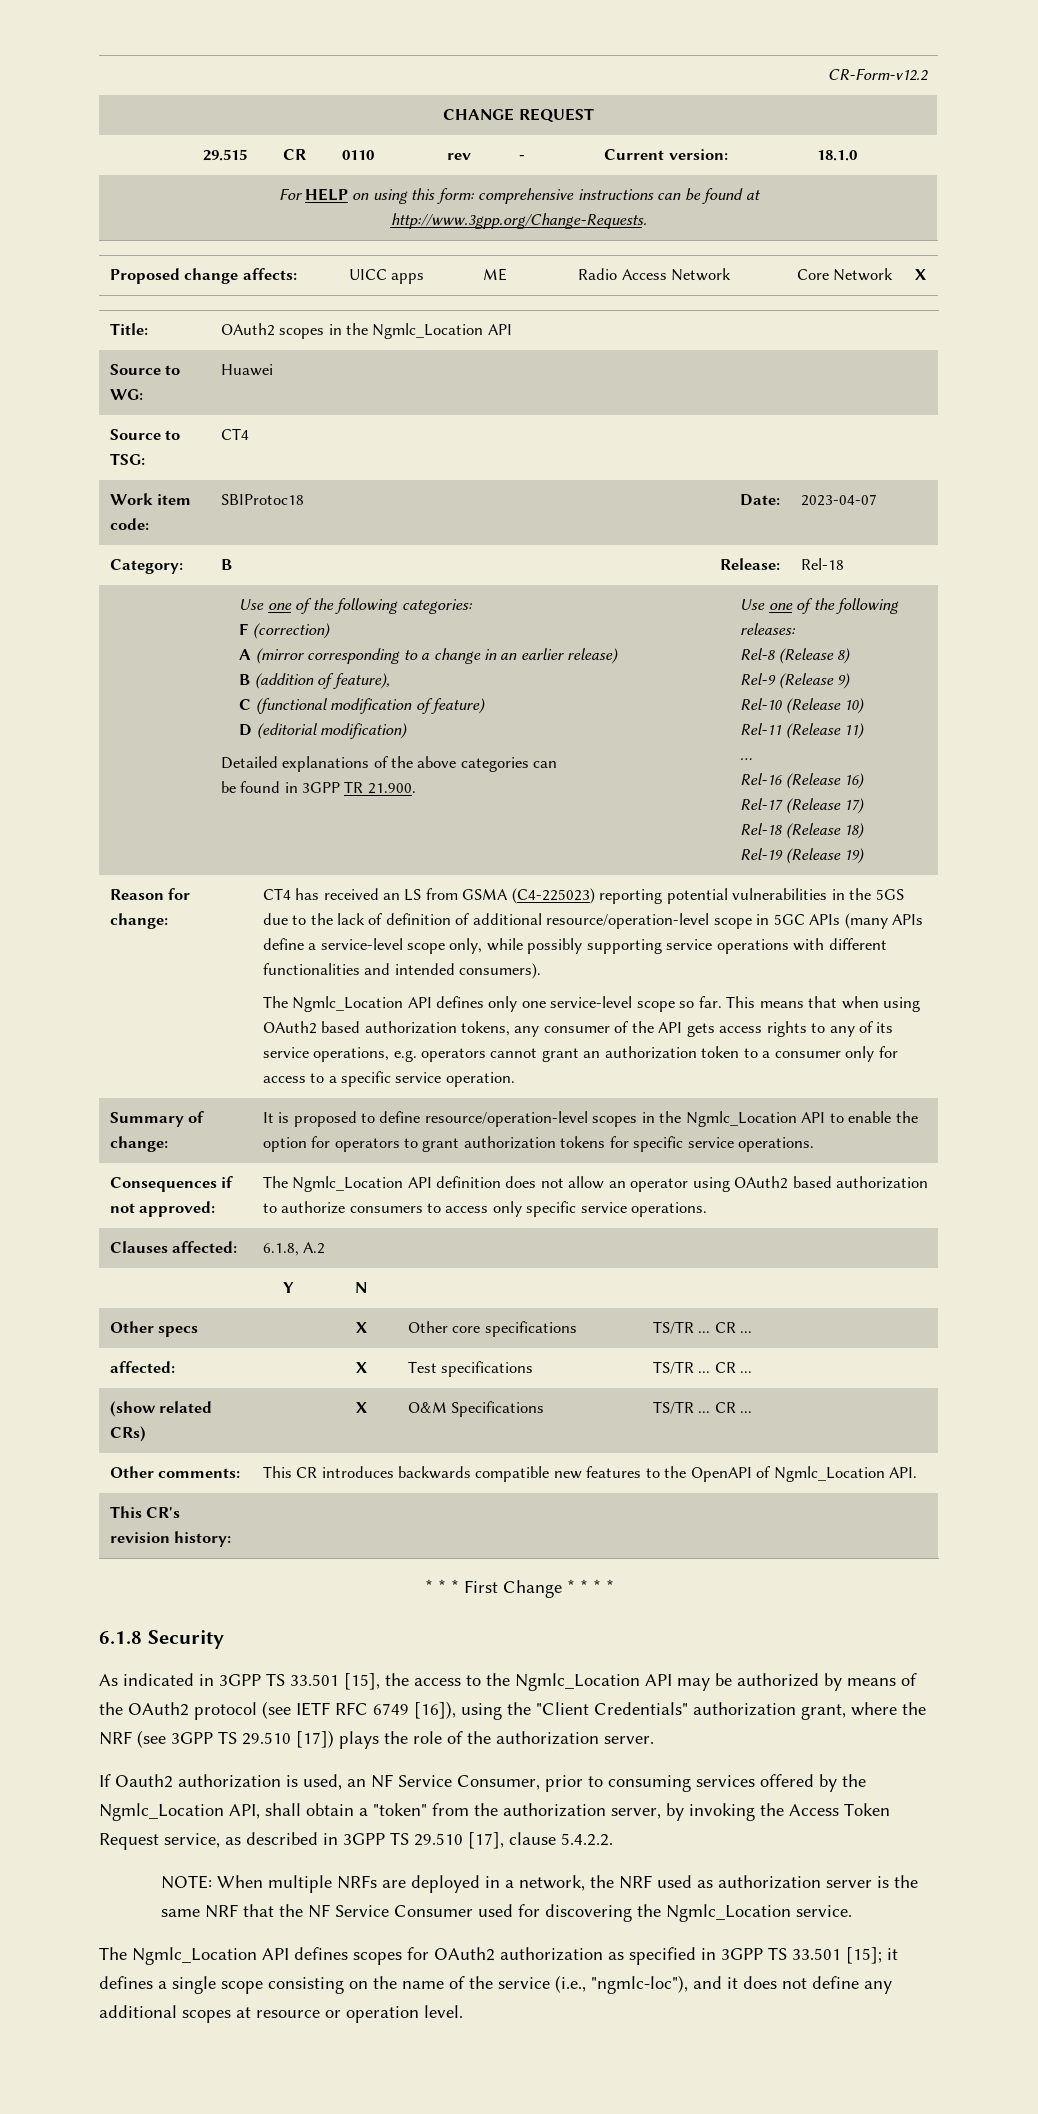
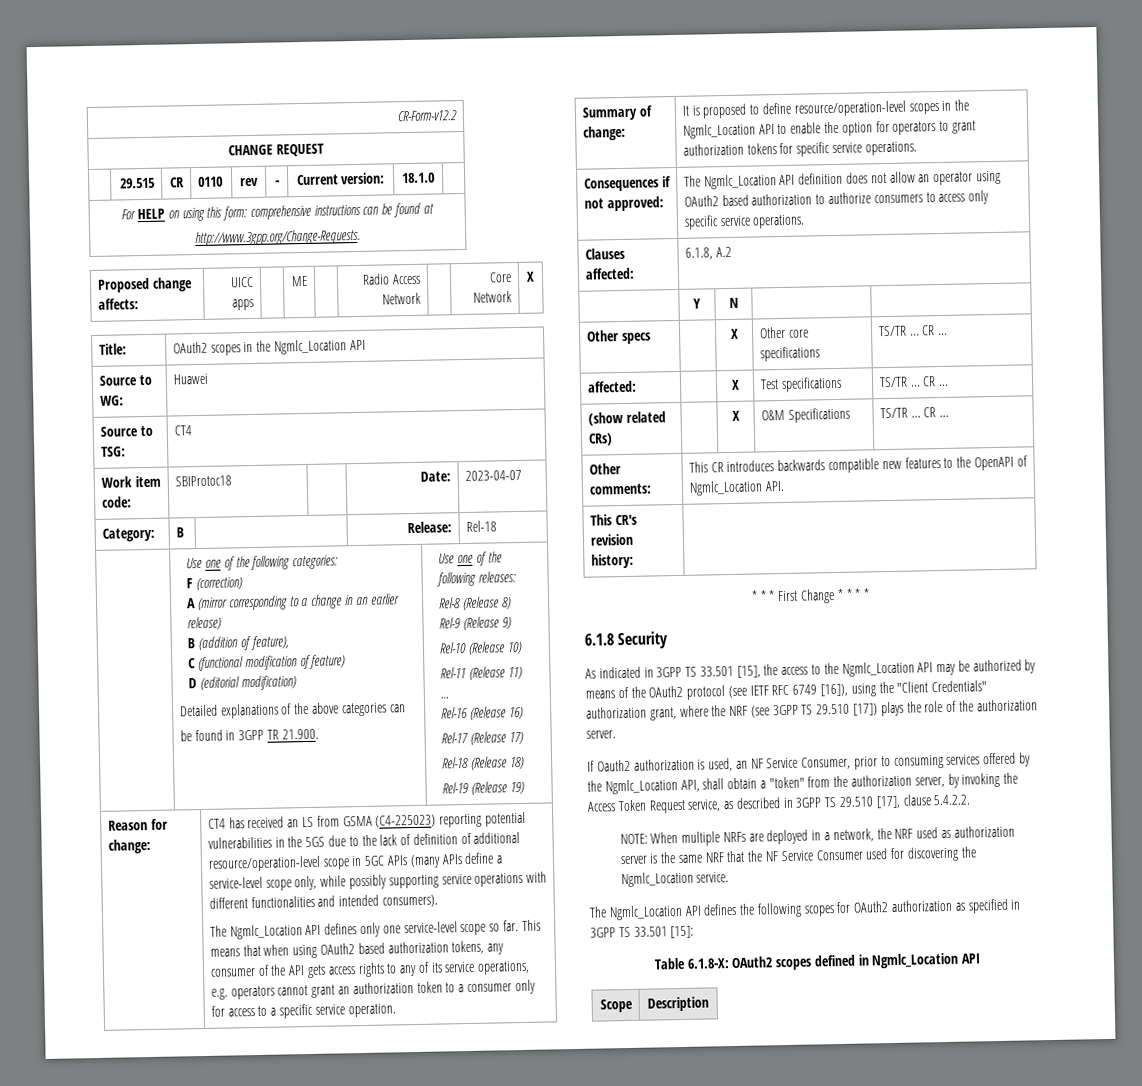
(348, 1953) none -> [739,902,802,918] the following
[846,1947,898,1964] [99,1975,892,1994] [99,2005,463,2023] [15]; it defines a single scope consisting on the name of the service (i.e., "ngmlc-loc"), and it does not define any additional scopes at resource or operation level. -> [670,925,695,939] [653,952,981,971] [599,998,633,1013] [647,996,709,1012] [15]: // Table 6.1.8-X: OAuth2 scopes defined in Ngmlc_Location API // Scope | Description

